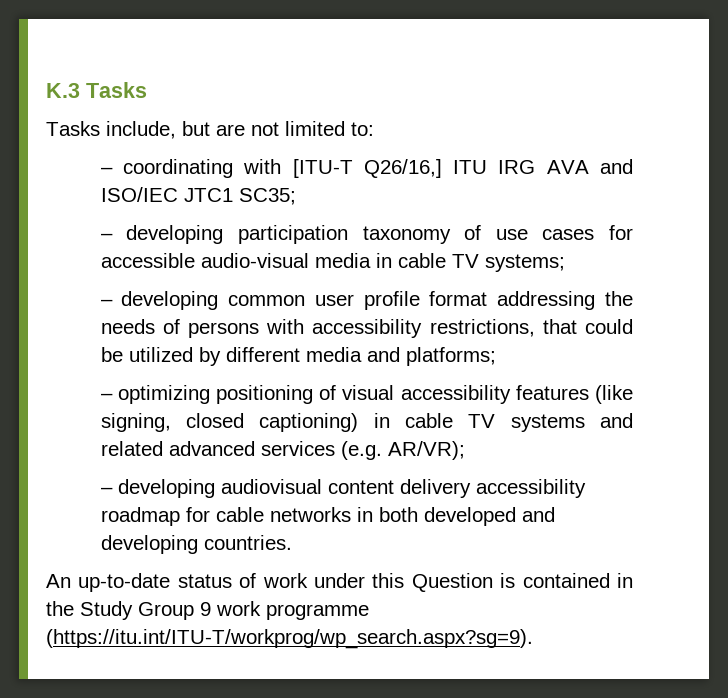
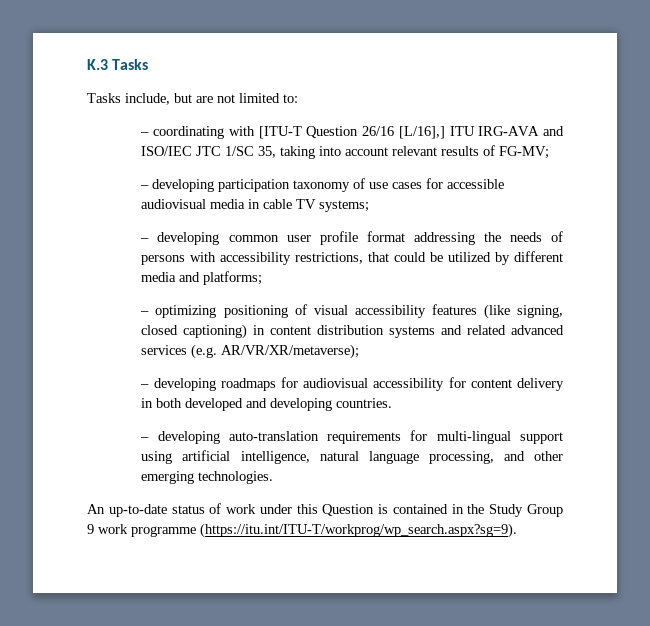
[363,159,633,178] [100,187,296,205] Q26/16,] ITU IRG AVA and ISO/IEC JTC1 SC35; -> [306,126,564,139] [141,145,550,159] Question 26/16 [L/16],] ITU IRG-AVA and ISO/IEC JTC 1/SC 35, taking into account relevant results of FG-MV;
[200,253,309,268] audio-visual -> [141,199,207,209] audiovisual
[404,413,496,428] cable TV -> [270,325,385,335] content distribution
[387,441,465,460] [100,479,586,498] [100,507,351,526] AR/VR); // – developing audiovisual content delivery accessibility roadmap for cable networks -> [221,344,360,359] [140,377,565,391] AR/VR/XR/metaverse); // – developing roadmaps for audiovisual accessibility for content delivery
(292, 542) none -> [140,430,563,444] [141,450,563,464] [141,471,274,484] // – developing auto-translation requirements for multi-lingual support using artificial intelligence, natural language processing, and other emerging technologies.

